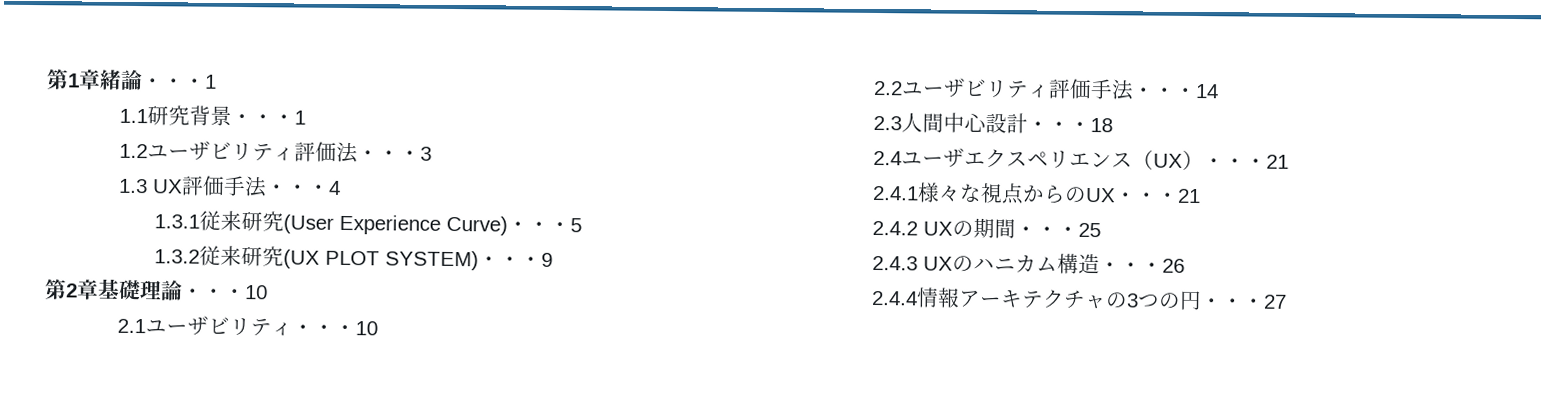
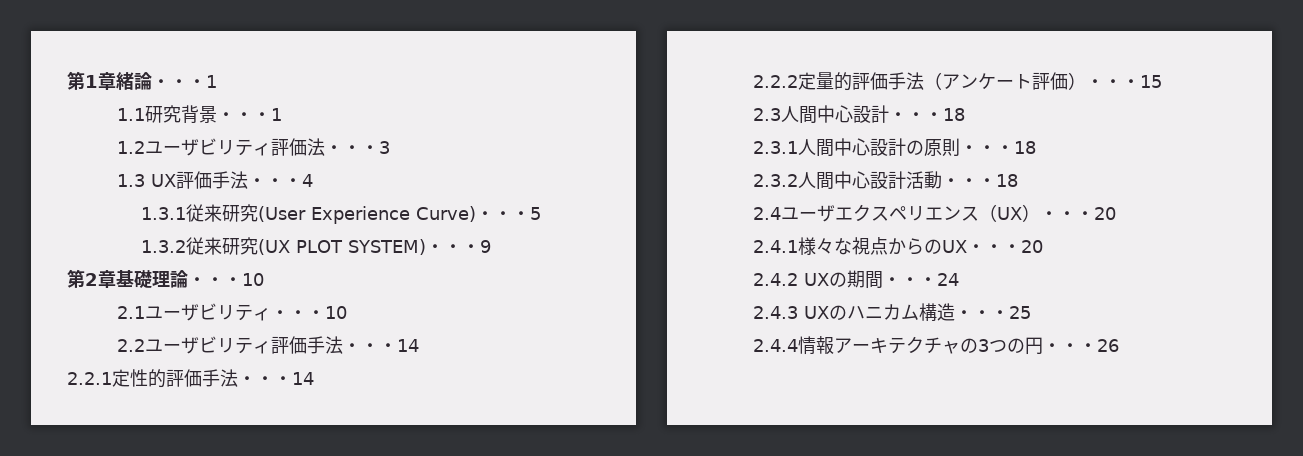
(1219, 91) none -> [67,369,314,388] [752,72,1162,91] // 2.2.1定性的評価手法・・・14 // 2.2.2定量的評価手法（アンケート評価）・・・15
(1113, 125) none -> [752,138,1036,157] [752,171,1018,190] // 2.3.1人間中心設計の原則・・・18 // 2.3.2人間中心設計活動・・・18
[1265,154,1289,169] 21 -> [1093,207,1116,220] 20
[1176,188,1201,204] 21 -> [1020,240,1043,253] 20
[1077,222,1101,238] 25 -> [936,273,959,286] 24
[1161,258,1185,273] 26 -> [1008,306,1031,319] 25
[1262,294,1287,309] 27 -> [1096,339,1119,352] 26

